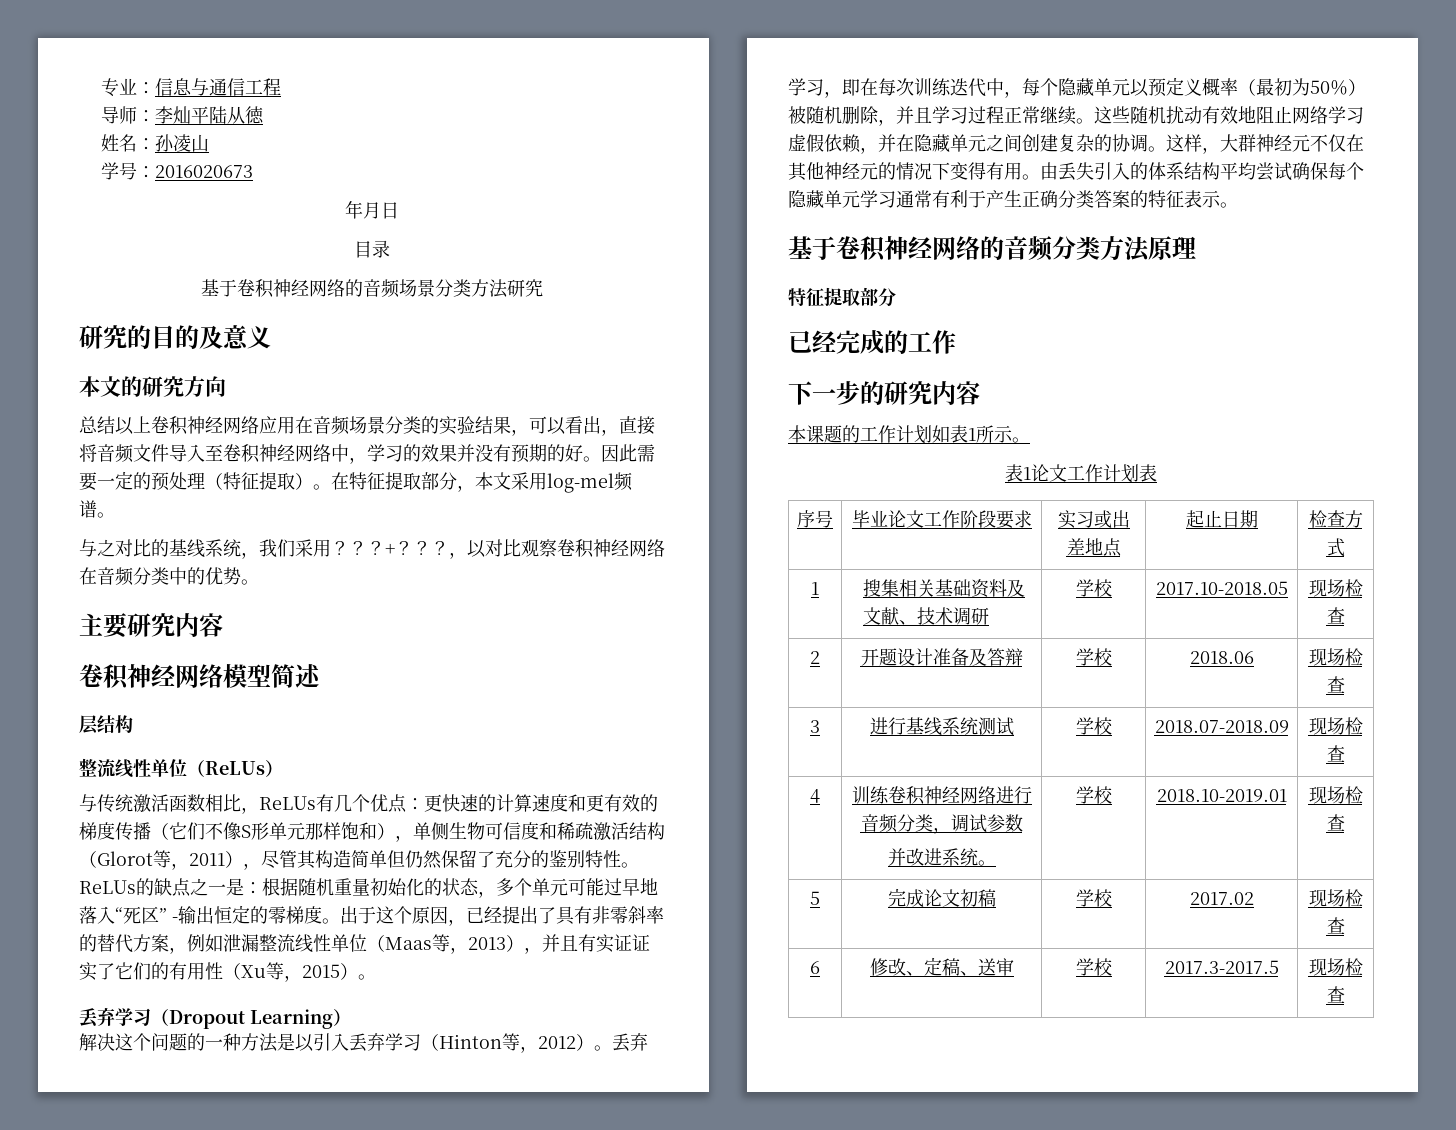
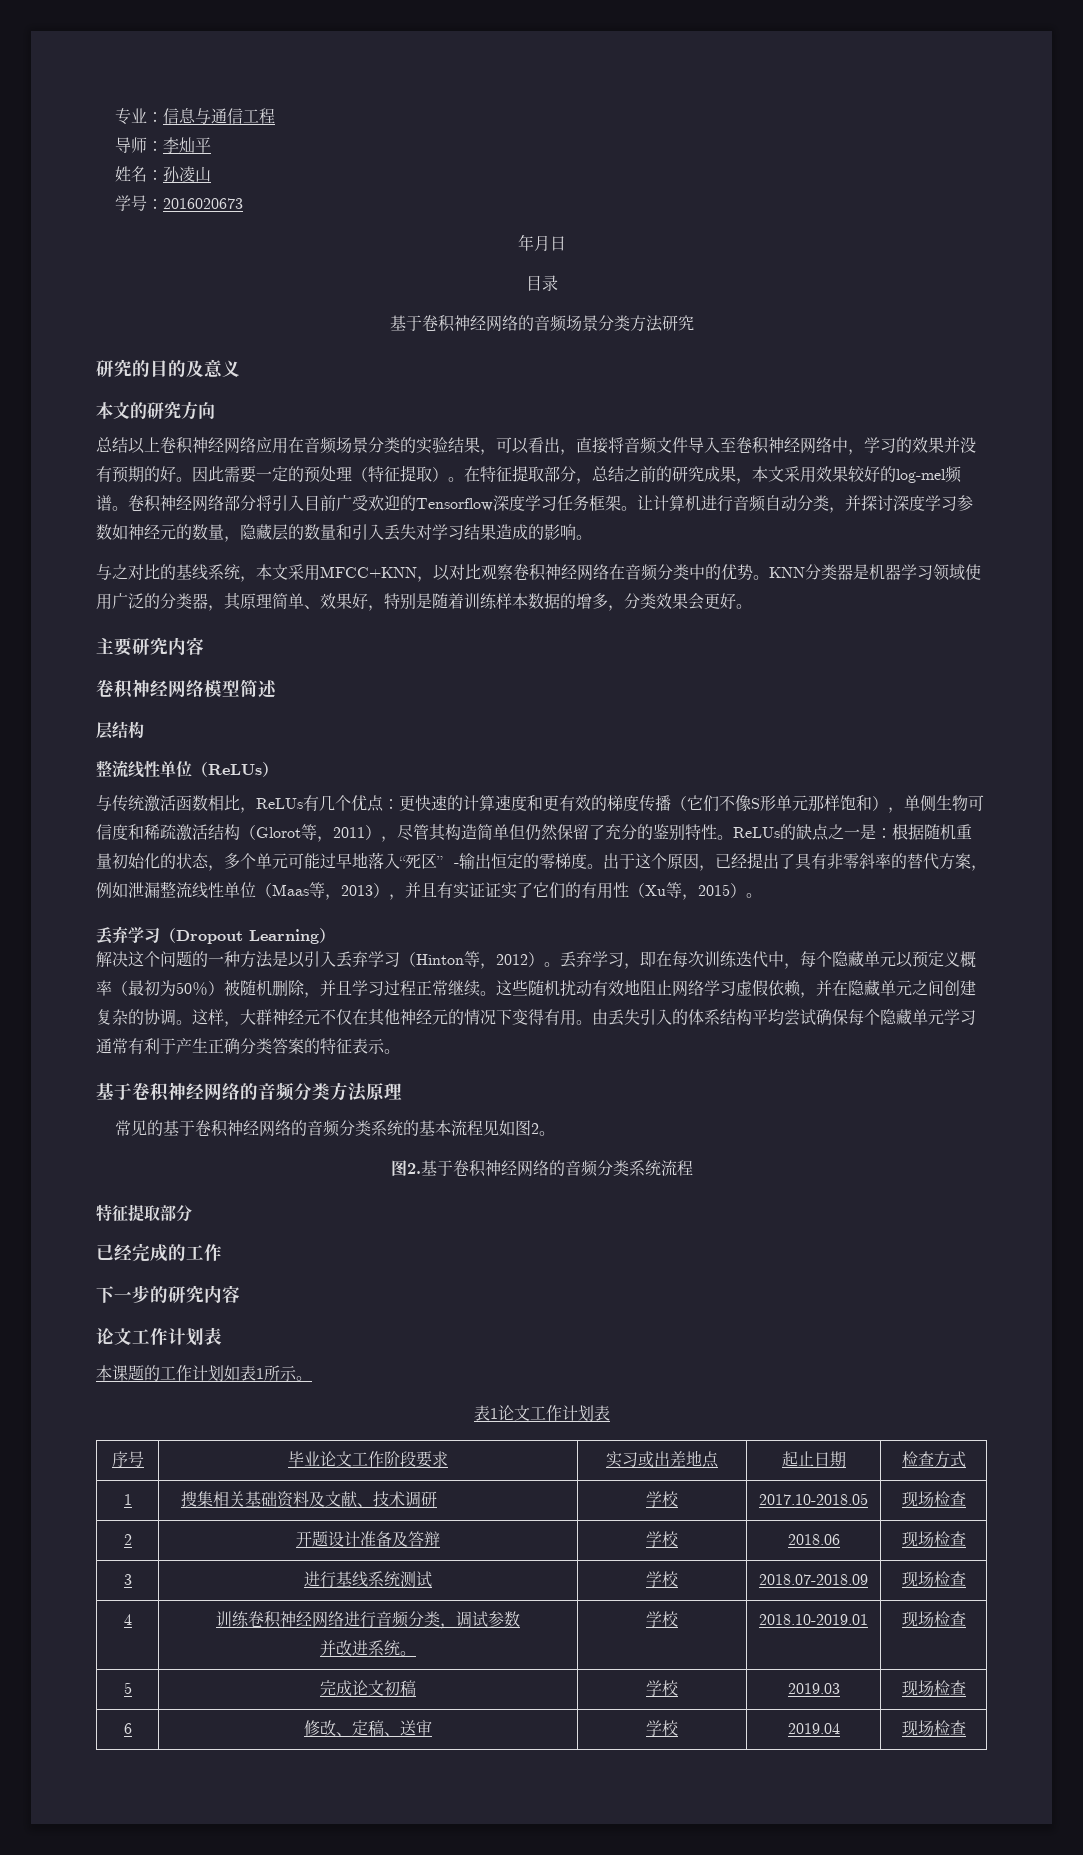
[209,106,265,124] 陆从徳 -> (211, 145) none
[475,472,633,493] [79,500,97,518] 本文采用log-mel频谱 -> [592,466,962,484] [96,495,973,513] [96,524,576,542] 总结之前的研究成果，本文采用效果较好的log-mel频谱。卷积神经网络部分将引入目前广受欢迎的Tensorflow深度学习任务框架。让计算机进行音频自动分类，并探讨深度学习参数如神经元的数量，隐藏层的数量和引入丢失对学习结果造成的影响
[259,539,449,557] 我们采用？？？+？？？ -> [256,564,417,581] 本文采用MFCC+KNN
(259, 582) none -> [769,564,981,581] [96,593,752,611] KNN分类器是机器学习领域使用广泛的分类器，其原理简单、效果好，特别是随着训练样本数据的增多，分类效果会更好。
(1196, 247) none -> [114,1120,555,1137] [390,1160,693,1177] // 常见的基于卷积神经网络的音频分类系统的基本流程见如图2。 // 图2.基于卷积神经网络的音频分类系统流程
(980, 393) none -> [96,1327,222,1346] // 论文工作计划表
[1189,892,1254,905] 2017.02 -> [787,1683,840,1694] 2019.03
[1164,960,1279,974] 2017.3-2017.5 -> [787,1723,840,1734] 2019.04

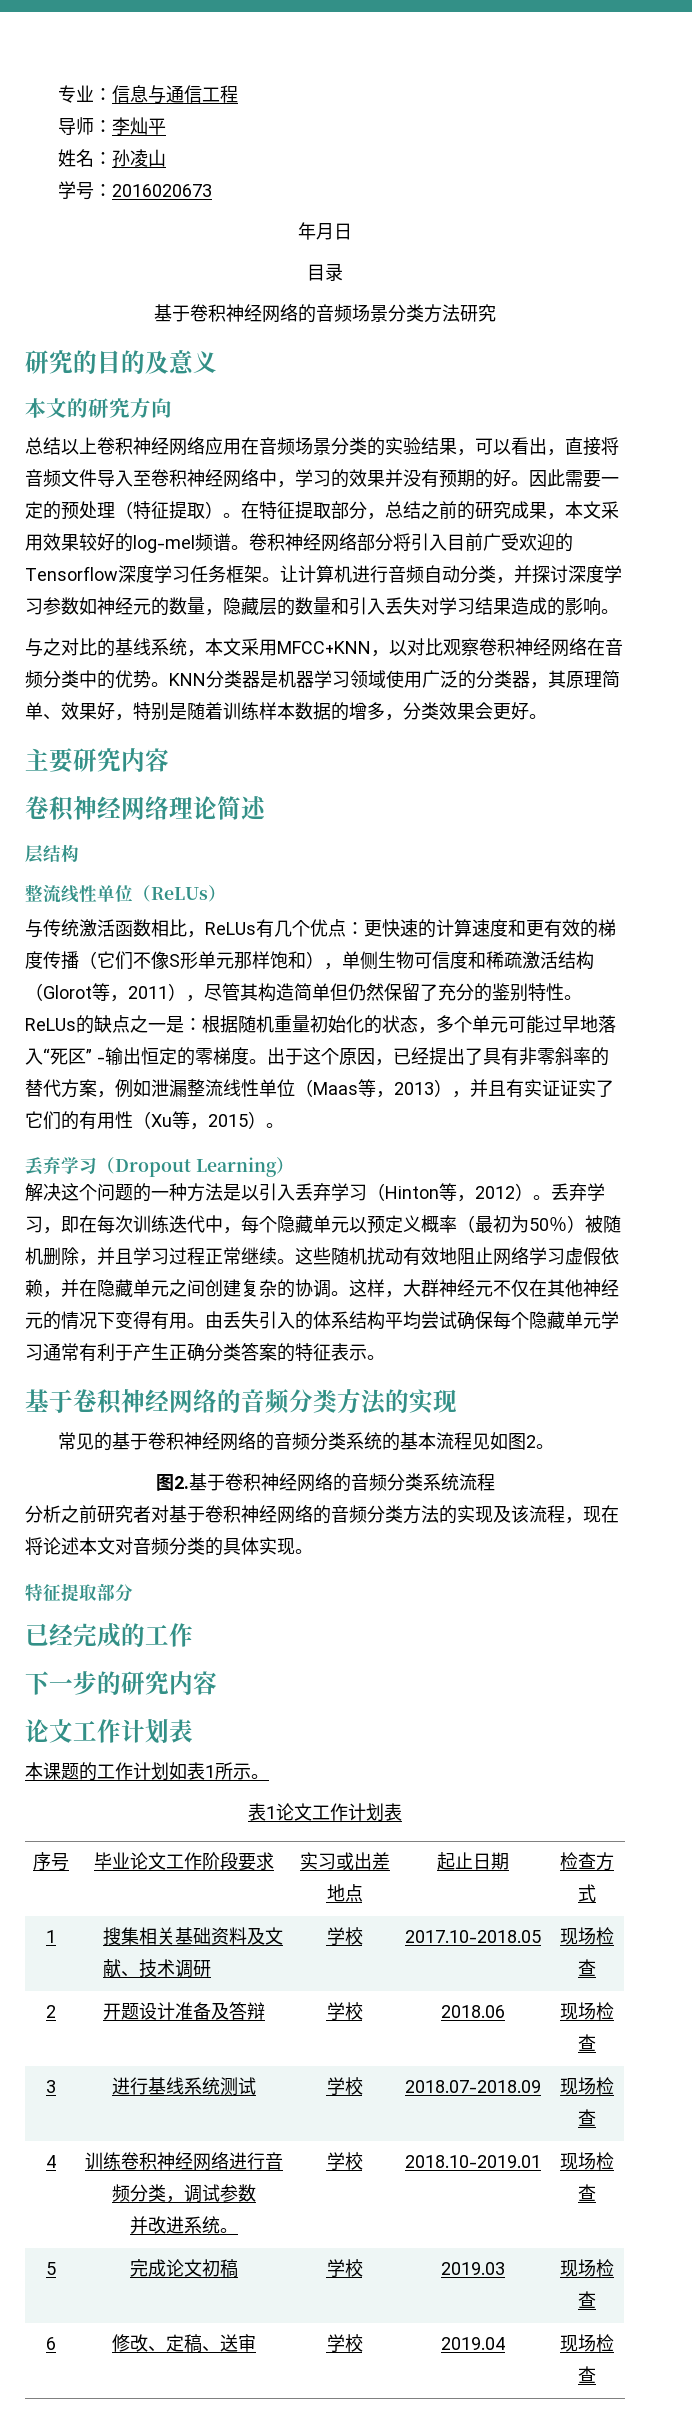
[204,680,240,697] 模型 -> [169,796,217,820] 理论
[366,1083,402,1100] 原理 -> [385,1389,457,1414] 的实现
(693, 1168) none -> [25,1505,619,1524] [25,1537,313,1556] // 分析之前研究者对基于卷积神经网络的音频分类方法的实现及该流程，现在将论述本文对音频分类的具体实现。

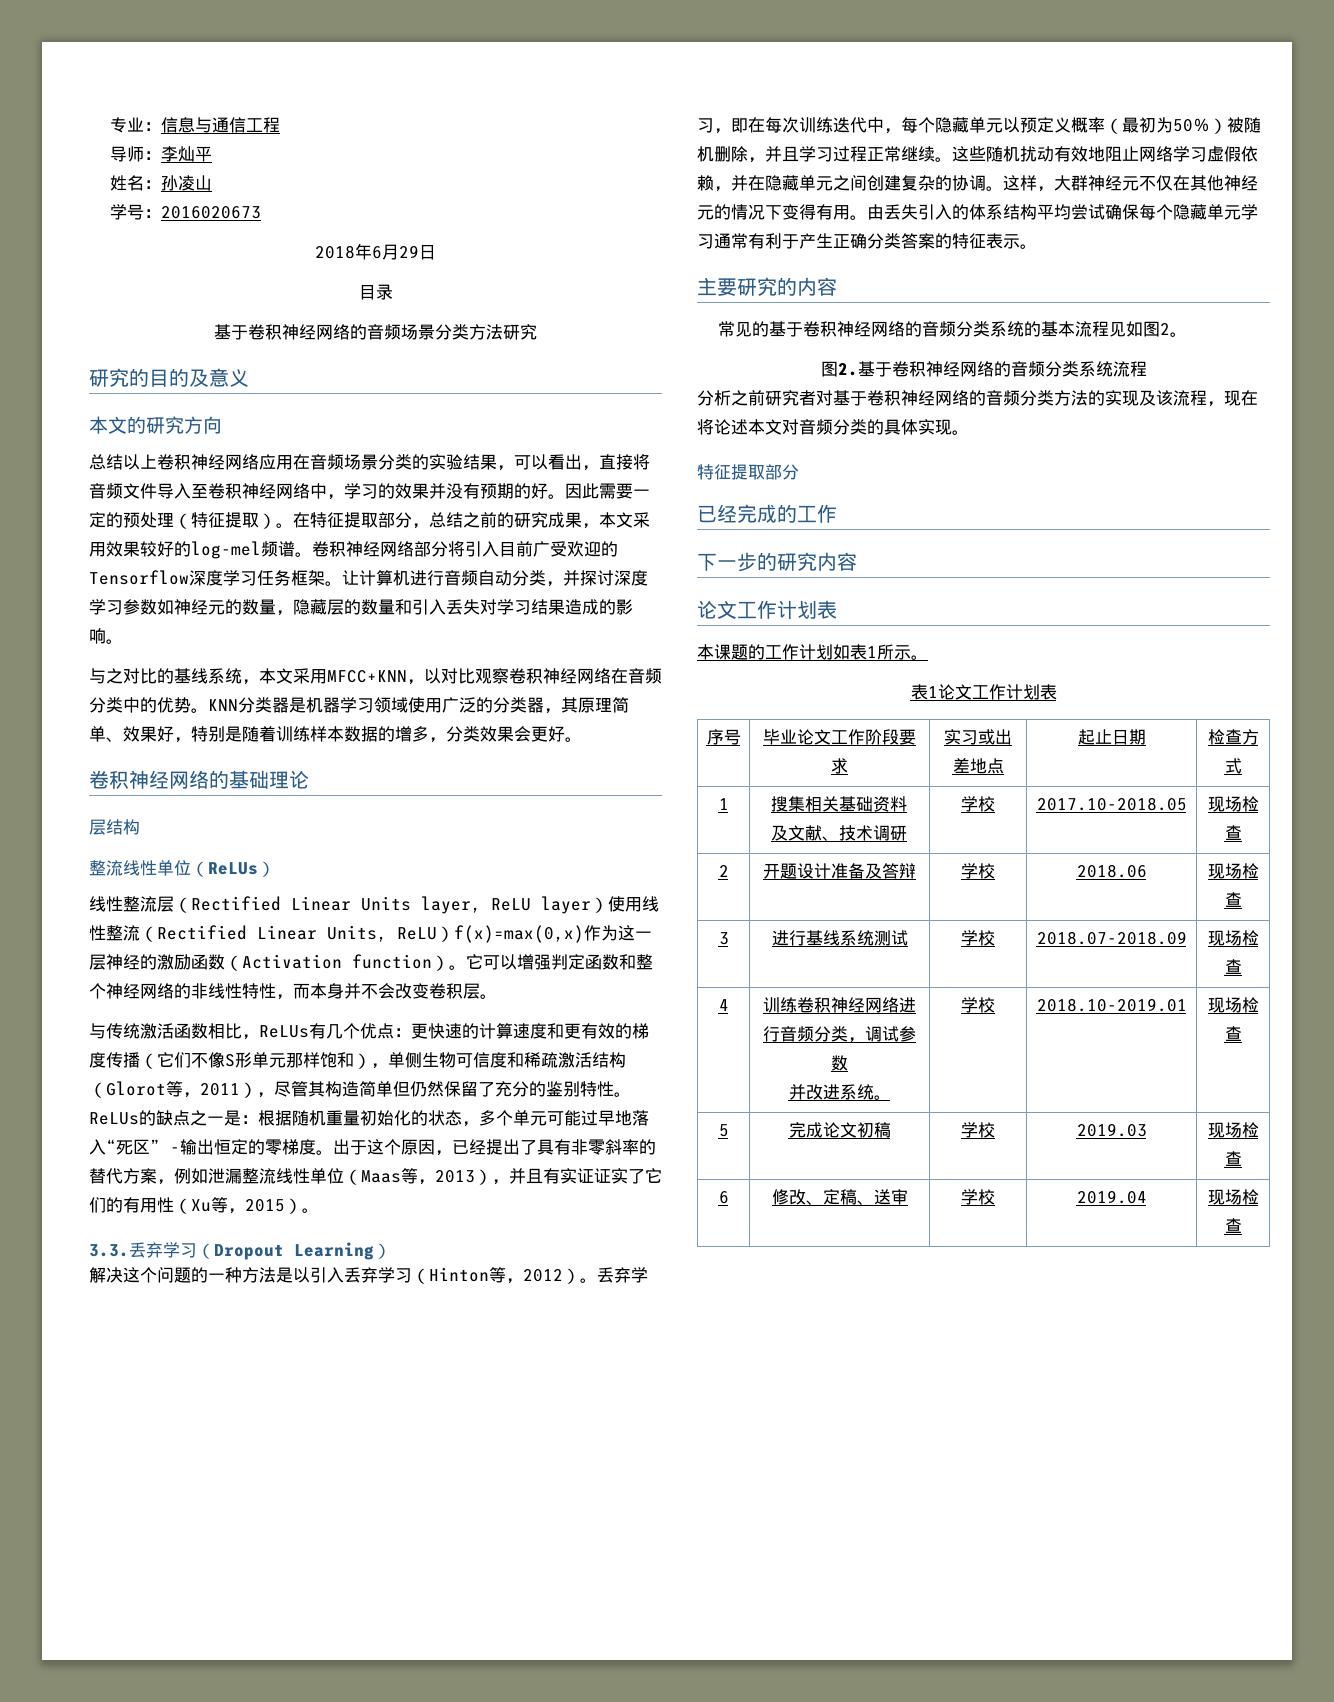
[298,222,334,240] 年月 -> [315,243,419,260] 2018年6月29
[25,748,169,773] [25,796,169,822] // 主要研究内容 // 卷积神经网络 -> [89,770,269,789] // 卷积神经网络的基础
[217,796,266,820] 简述 -> (309, 779) none
(226, 893) none -> [89,896,659,914] [89,925,652,943] [89,954,653,971] [89,983,497,1000] // 线性整流层（Rectified Linear Units layer, ReLU layer）使用线性整流（Rectified Linear Units, ReLU）f(x)=max(0,x)作为这一层神经的激励函数（Activation function）。它可以增强判定函数和整个神经网络的非线性特性，而本身并不会改变卷积层。
(284, 1125) none -> [89,1244,129,1257] 3.3.
[25,1389,457,1415] 基于卷积神经网络的音频分类方法的实现 -> [697,277,837,296] 主要研究的内容

